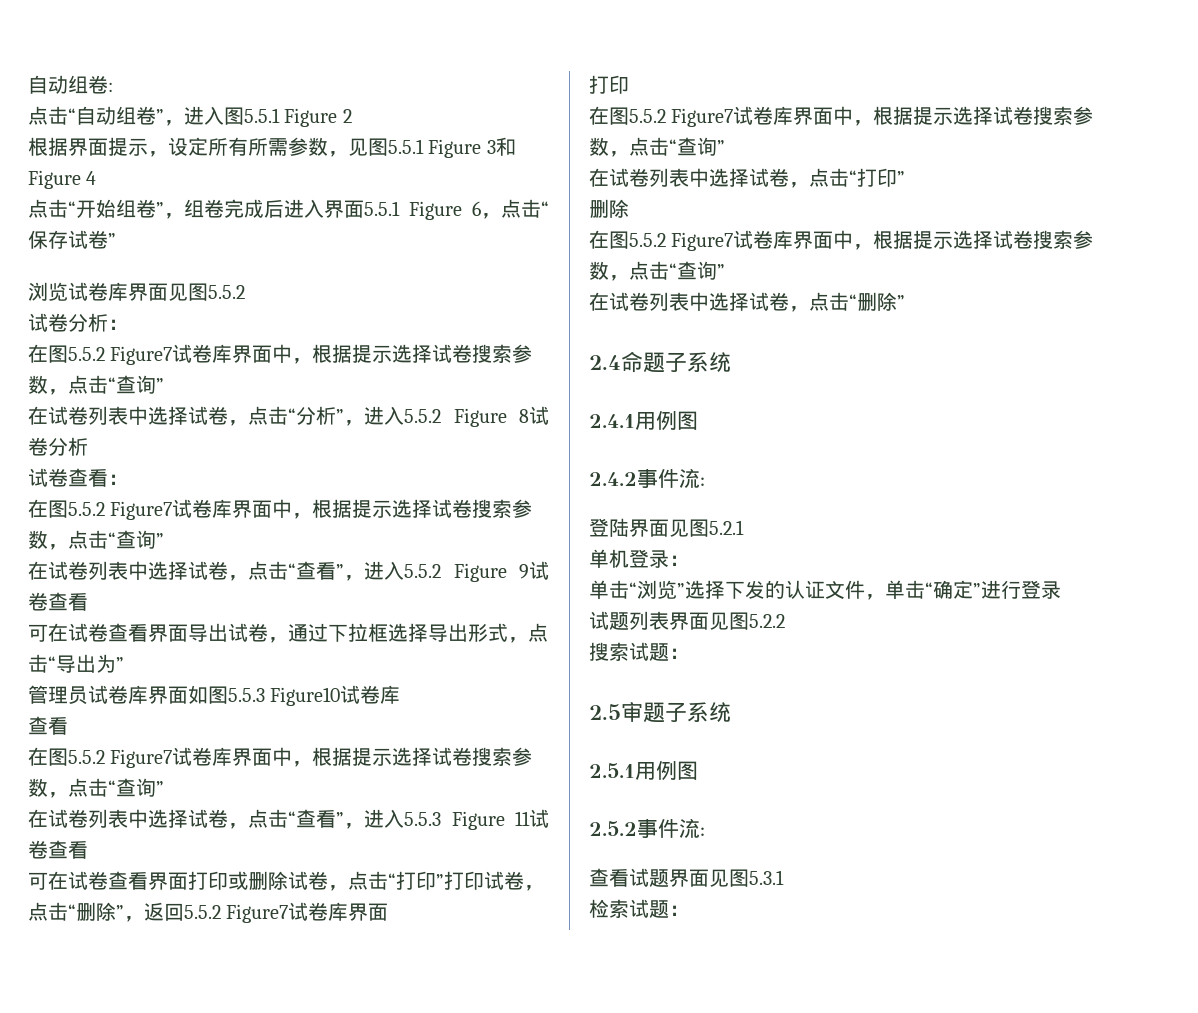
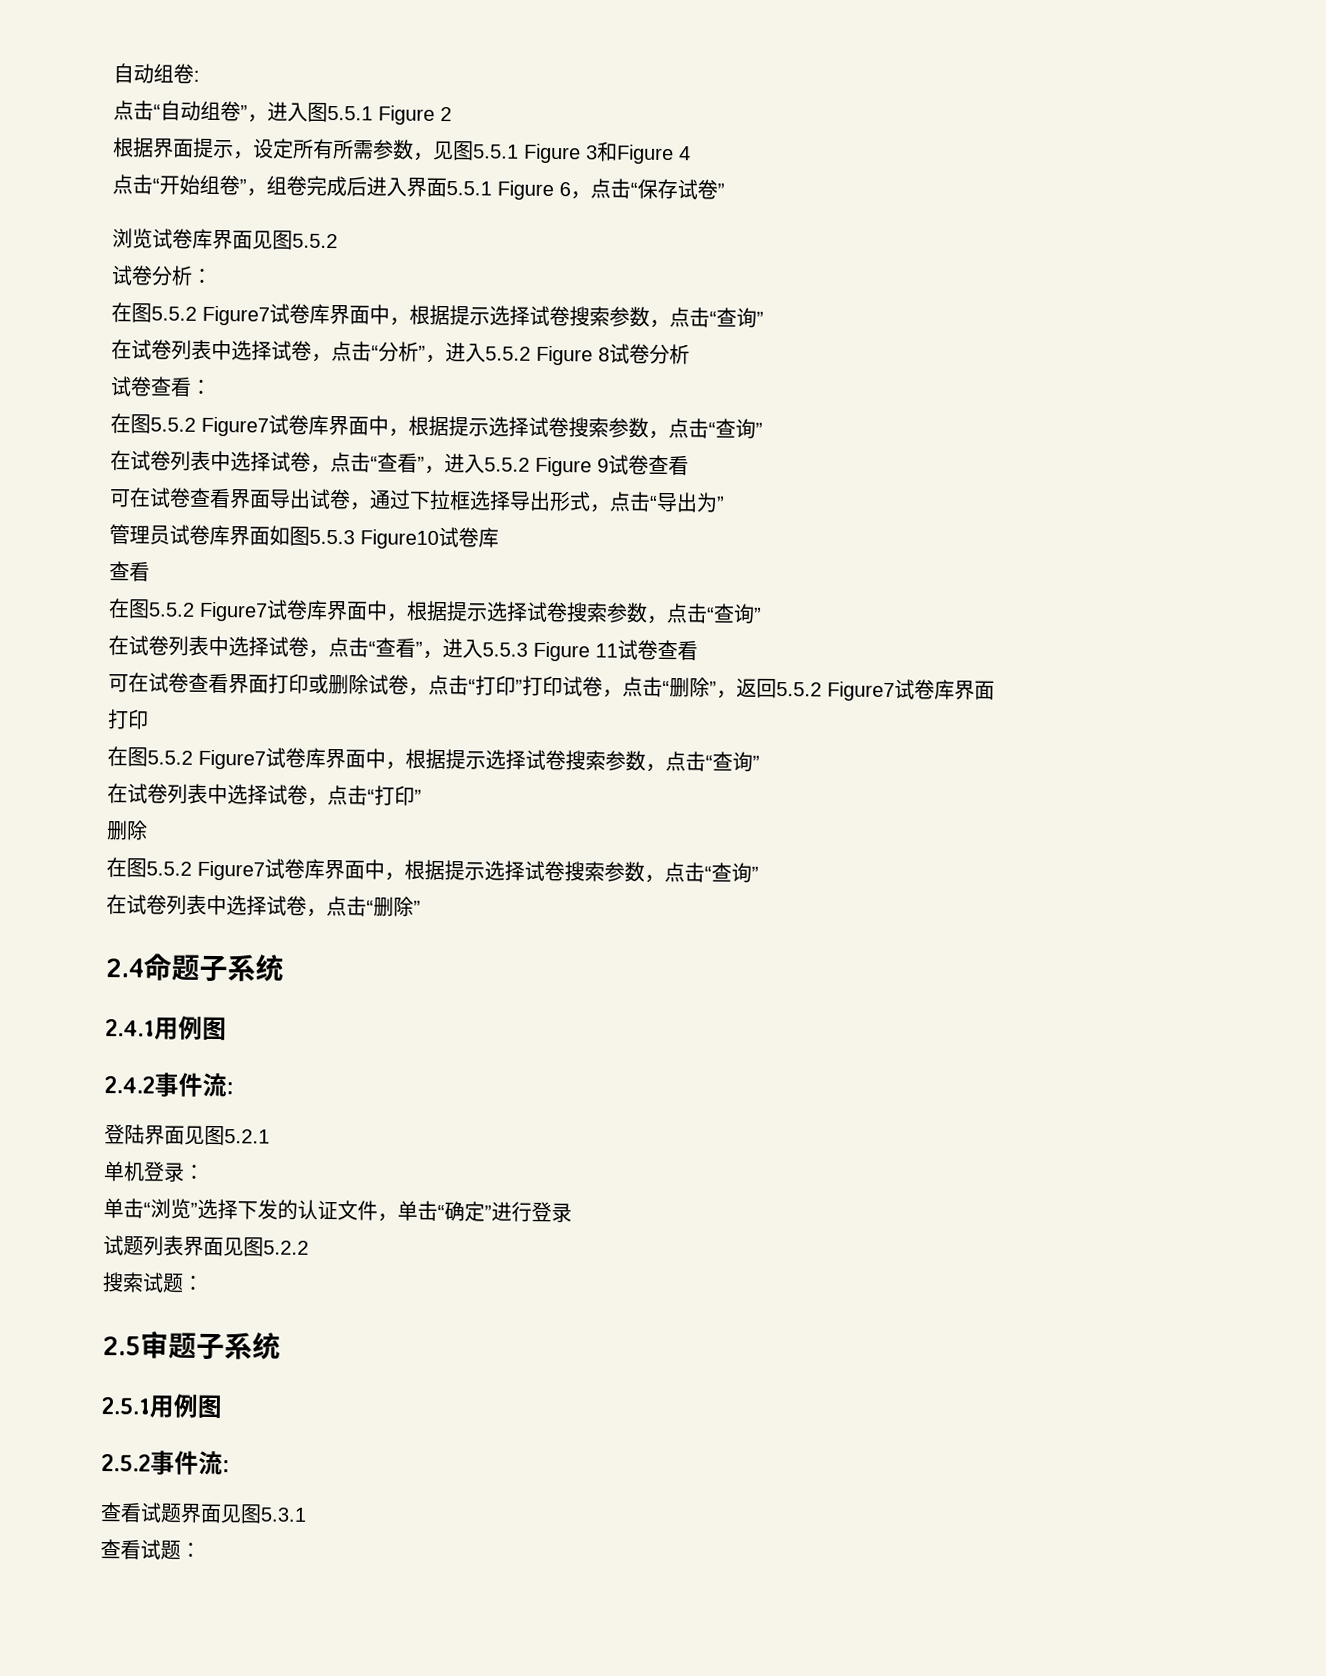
[589,899,629,918] 检索 -> [100,1539,141,1560] 查看

